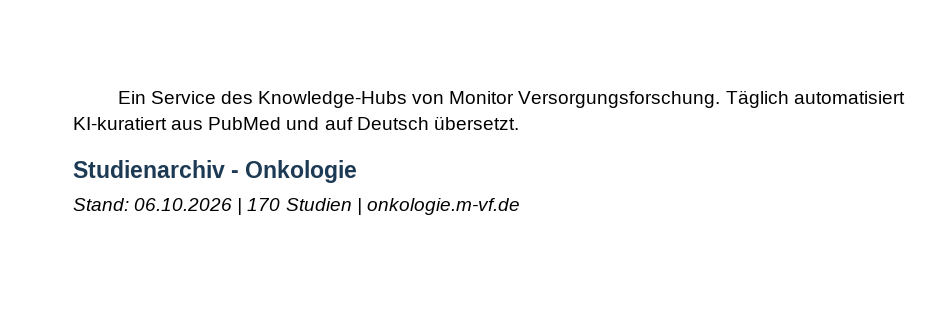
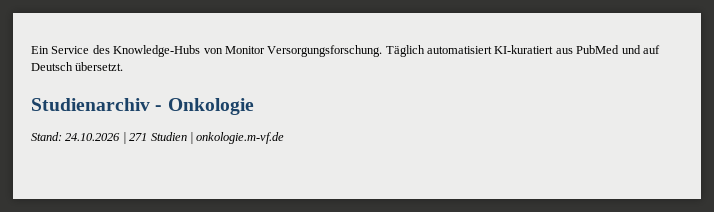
[134,198,281,215] 06.10.2026 | 170 -> [65,132,148,144] 24.10.2026 | 271

